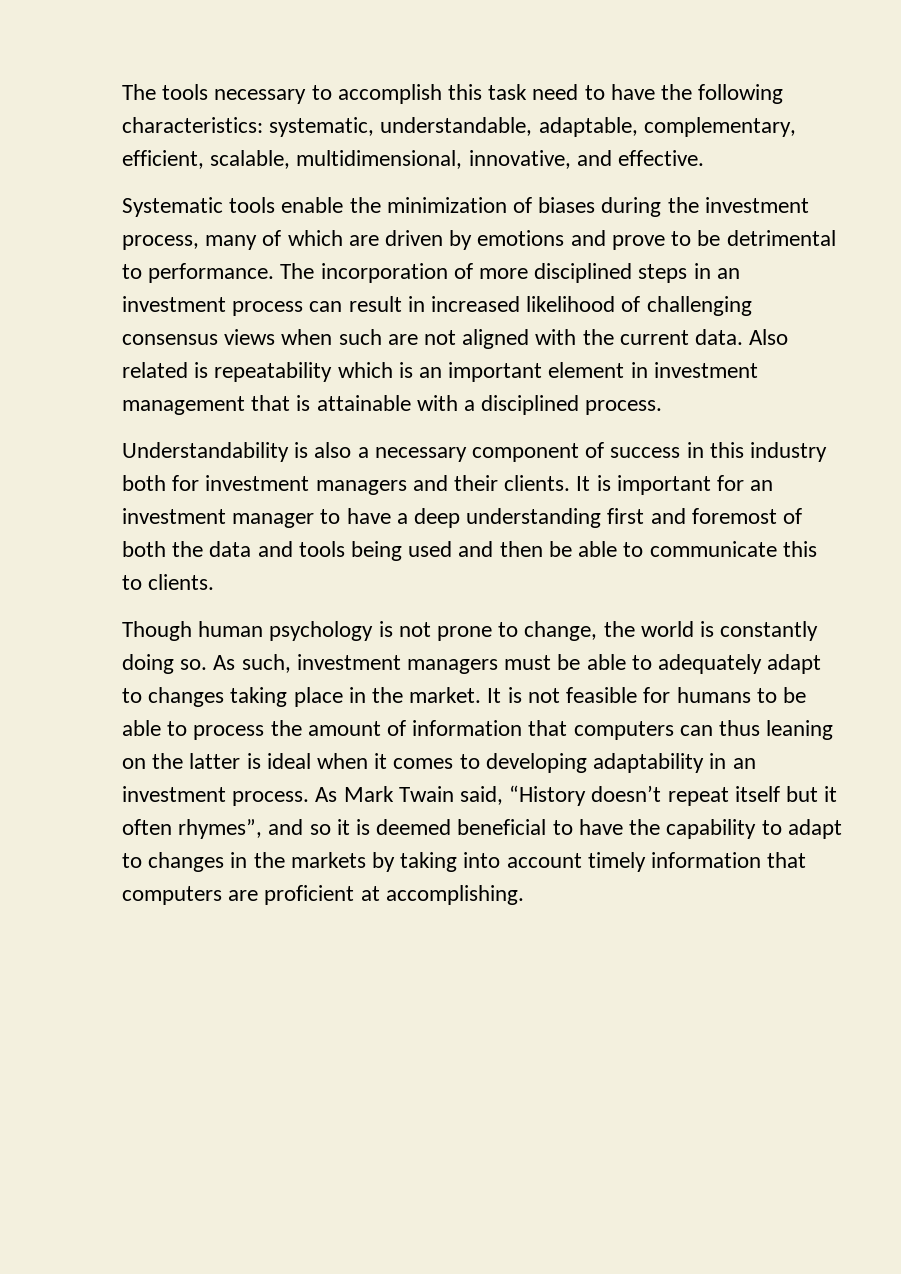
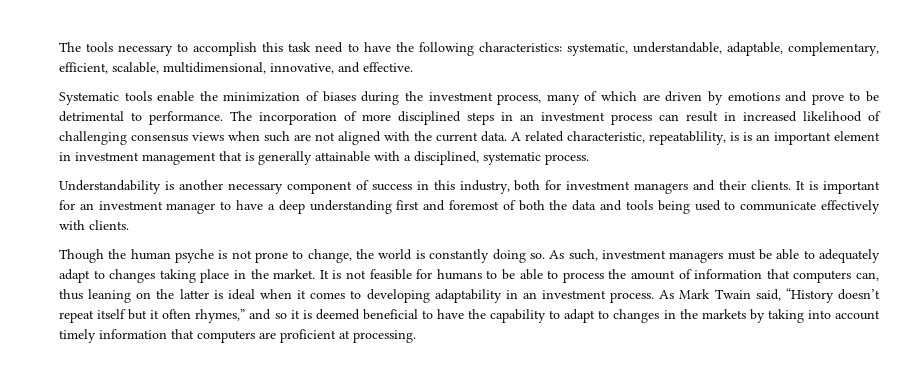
[749,329,789,345] [122,362,393,382] Also related is repeatability which -> [511,131,739,145] A related characteristic, repeatablility, is
(311, 403) none -> [258,151,312,165] generally
[481,395,580,415] disciplined -> [414,151,541,165] disciplined, systematic
[314,442,369,458] also a -> [178,180,223,190] another
[750,442,828,462] industry -> [459,180,510,194] industry,
[458,541,817,557] [122,575,142,590] and then be able to communicate this to -> [724,200,881,214] [59,220,85,230] to communicate effectively with
[198,621,374,641] human psychology -> [108,249,215,263] the human psyche
[679,725,713,736] can -> [856,272,880,281] can,
[178,819,263,839] rhymes”, -> [195,309,246,323] rhymes,”
[385,885,524,905] accomplishing. -> [353,330,416,343] processing.

